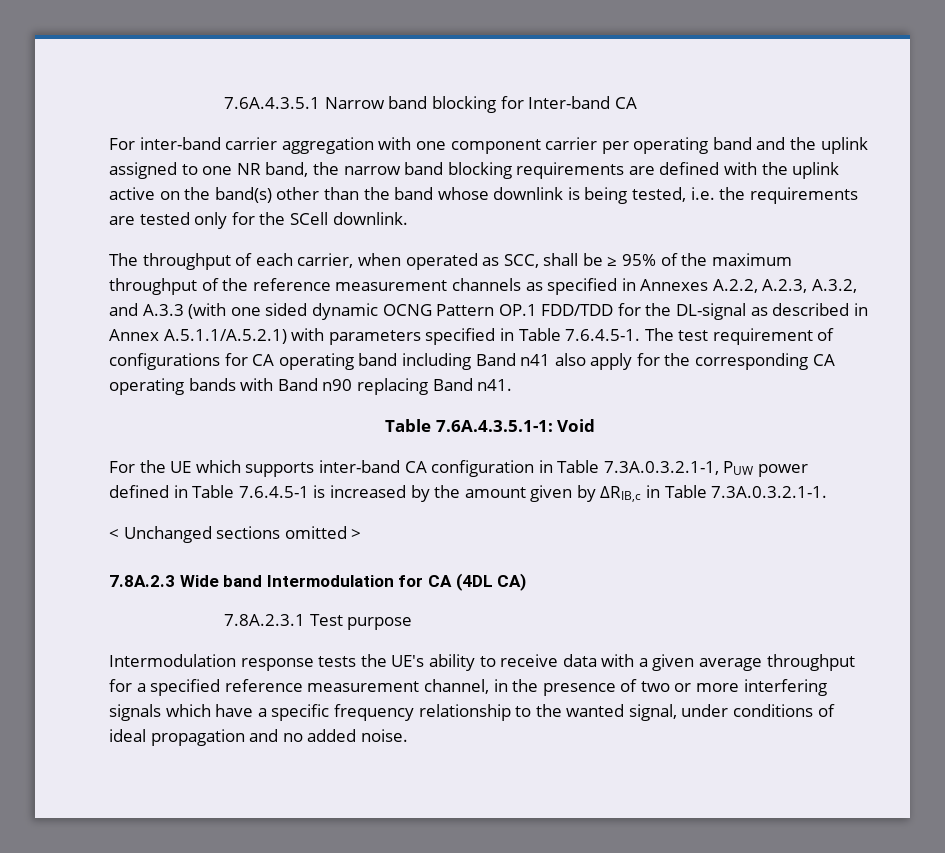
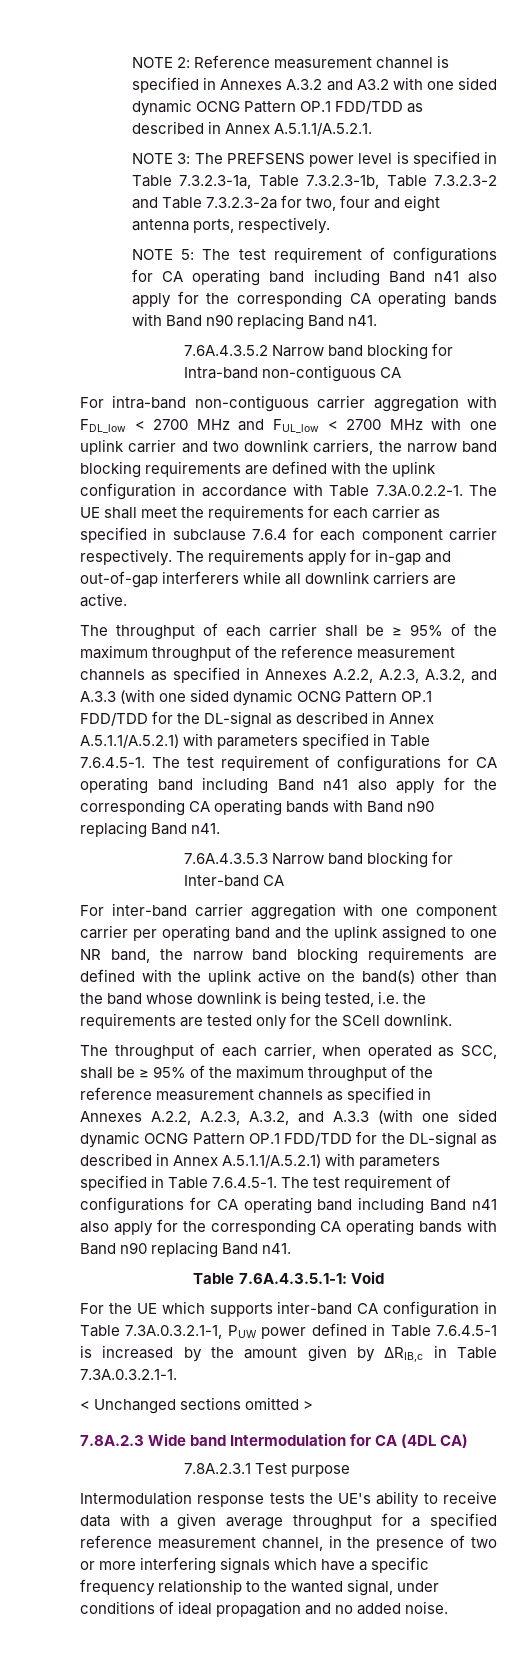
[224,97,321,109] 7.6A.4.3.5.1 -> [132,55,450,69] [132,77,497,93] [132,99,424,116] [132,121,373,136] [132,151,497,167] [132,175,497,189] [132,195,441,212] [132,217,331,234] [132,247,497,264] [132,269,498,286] [132,291,497,308] [132,313,378,330] [184,343,454,360] [184,365,402,382] [80,395,497,412] [80,417,498,433] [80,439,497,455] [80,461,437,478] [80,483,497,500] [80,505,441,521] [80,527,497,543] [80,549,452,566] [80,571,457,588] [80,593,127,607] [80,623,497,640] [80,645,456,662] [80,667,497,683] [80,689,433,706] [80,711,435,728] [80,733,431,749] [80,755,497,772] [80,777,497,794] [80,799,435,816] [80,821,221,838] [184,853,269,864] NOTE 2: Reference measurement channel is specified in Annexes A.3.2 and A3.2 with one sided dynamic OCNG Pattern OP.1 FDD/TDD as described in Annex A.5.1.1/A.5.2.1. // NOTE 3: The PREFSENS power level is specified in Table 7.3.2.3-1a, Table 7.3.2.3-1b, Table 7.3.2.3-2 and Table 7.3.2.3-2a for two, four and eight antenna ports, respectively. // NOTE 5: The test requirement of configurations for CA operating band including Band n41 also apply for the corresponding CA operating bands with Band n90 replacing Band n41. // 7.6A.4.3.5.2 Narrow band blocking for Intra-band non-contiguous CA // For intra-band non-contiguous carrier aggregation with FDL_low < 2700 MHz and FUL_low < 2700 MHz with one uplink carrier and two downlink carriers, the narrow band blocking requirements are defined with the uplink configuration in accordance with Table 7.3A.0.2.2-1. The UE shall meet the requirements for each carrier as specified in subclause 7.6.4 for each component carrier respectively. The requirements apply for in-gap and out-of-gap interferers while all downlink carriers are active. // The throughput of each carrier shall be ≥ 95% of the maximum throughput of the reference measurement channels as specified in Annexes A.2.2, A.2.3, A.3.2, and A.3.3 (with one sided dynamic OCNG Pattern OP.1 FDD/TDD for the DL-signal as described in Annex A.5.1.1/A.5.2.1) with parameters specified in Table 7.6.4.5-1. The test requirement of configurations for CA operating band including Band n41 also apply for the corresponding CA operating bands with Band n90 replacing Band n41. // 7.6A.4.3.5.3

